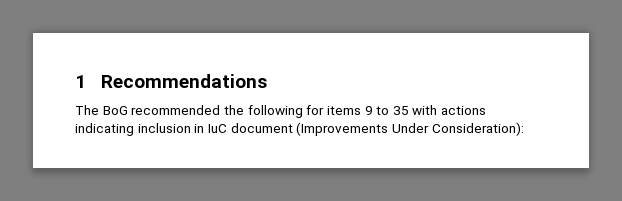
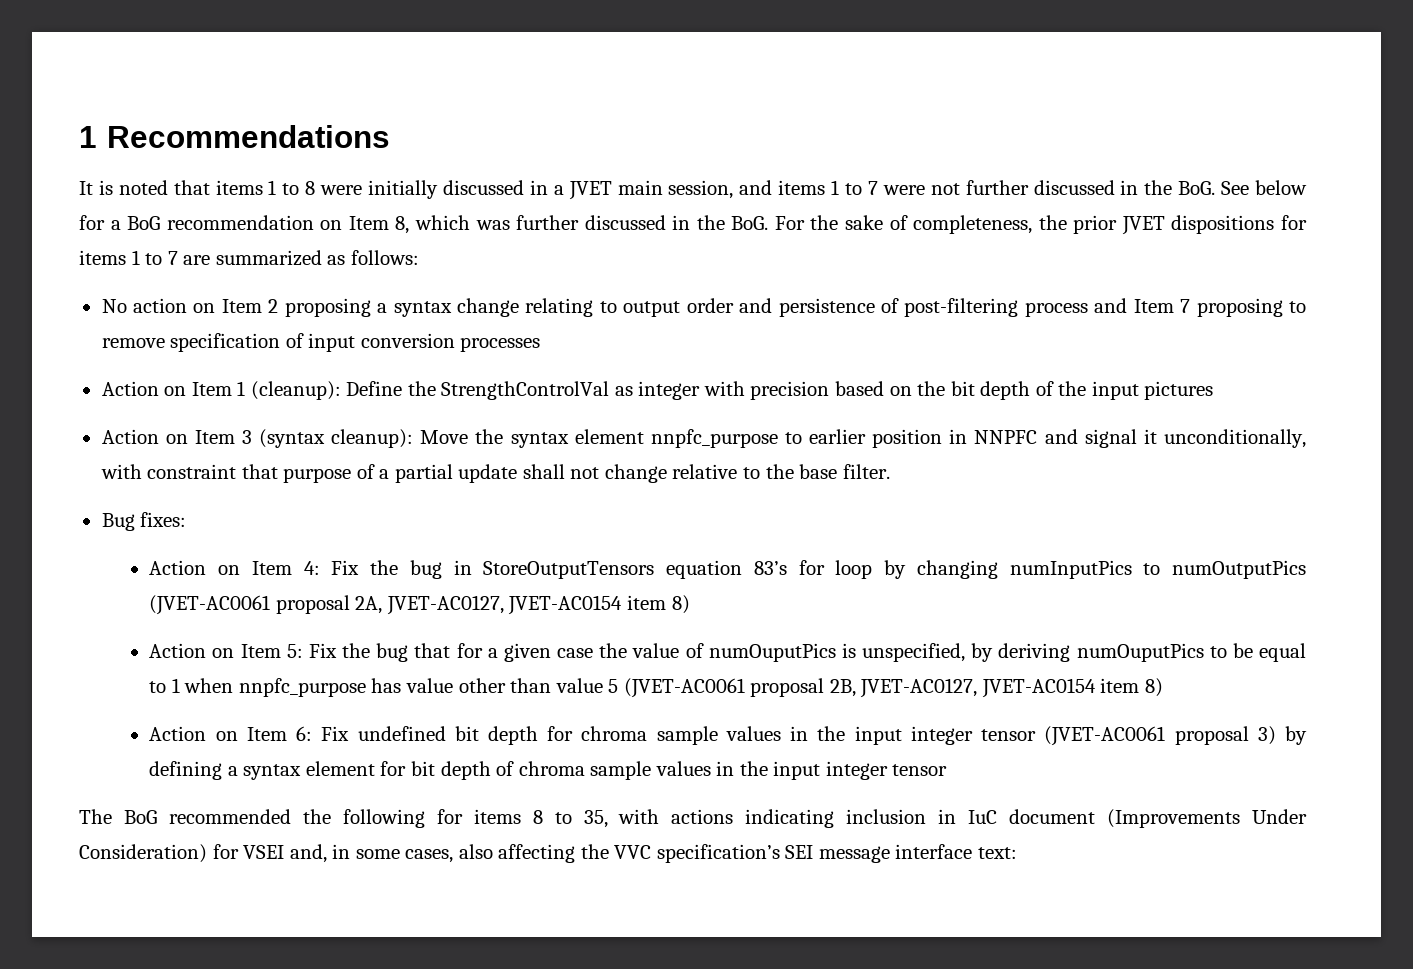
(268, 81) none -> [79,180,1307,200] [79,215,1308,235] [79,250,419,266] [101,298,1306,317] [101,333,541,352] [101,381,1214,400] [101,429,1307,448] [100,464,890,483] [101,512,187,531] [149,560,1306,579] [149,595,690,615] [149,643,1306,662] [149,678,1163,698] [149,726,1307,746] [149,761,948,780] // It is noted that items 1 to 8 were initially discussed in a JVET main session, and items 1 to 7 were not further discussed in the BoG. See below for a BoG recommendation on Item 8, which was further discussed in the BoG. For the sake of completeness, the prior JVET dispositions for items 1 to 7 are summarized as follows: // No action on Item 2 proposing a syntax change relating to output order and persistence of post-filtering process and Item 7 proposing to remove specification of input conversion processes // Action on Item 1 (cleanup): Define the StrengthControlVal as integer with precision based on the bit depth of the input pictures // Action on Item 3 (syntax cleanup): Move the syntax element nnpfc_purpose to earlier position in NNPFC and signal it unconditionally, with constraint that purpose of a partial update shall not change relative to the base filter. // Bug fixes: // Action on Item 4: Fix the bug in StoreOutputTensors equation 83’s for loop by changing numInputPics to numOutputPics (JVET-AC0061 proposal 2A, JVET-AC0127, JVET-AC0154 item 8) // Action on Item 5: Fix the bug that for a given case the value of numOuputPics is unspecified, by deriving numOuputPics to be equal to 1 when nnpfc_purpose has value other than value 5 (JVET-AC0061 proposal 2B, JVET-AC0127, JVET-AC0154 item 8) // Action on Item 6: Fix undefined bit depth for chroma sample values in the input integer tensor (JVET-AC0061 proposal 3) by defining a syntax element for bit depth of chroma sample values in the input integer tensor
[364,106,409,115] 9 to 35 -> [532,810,608,828] 8 to 35,
[431,122,524,136] Consideration): -> [79,844,1018,863] Consideration) for VSEI and, in some cases, also affecting the VVC specification’s SEI message interface text:

